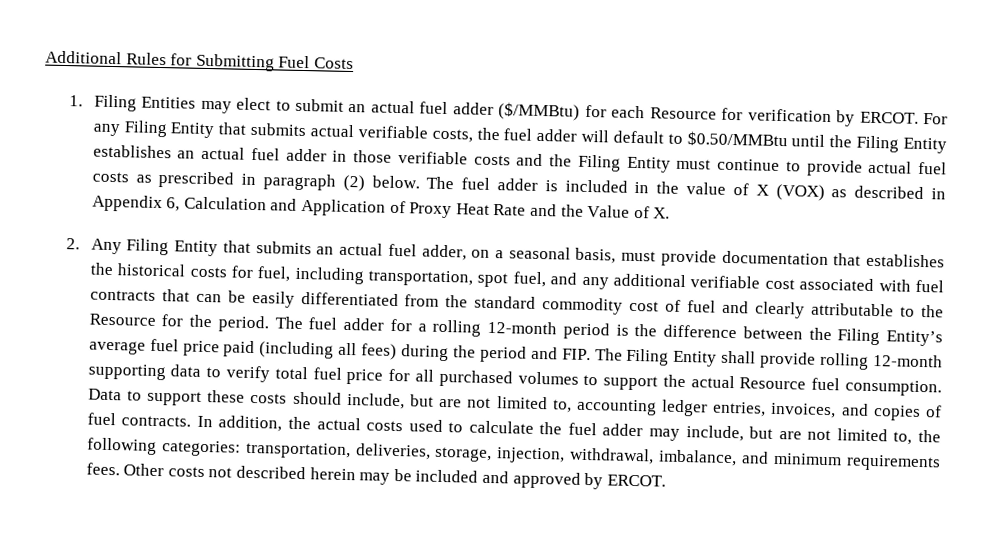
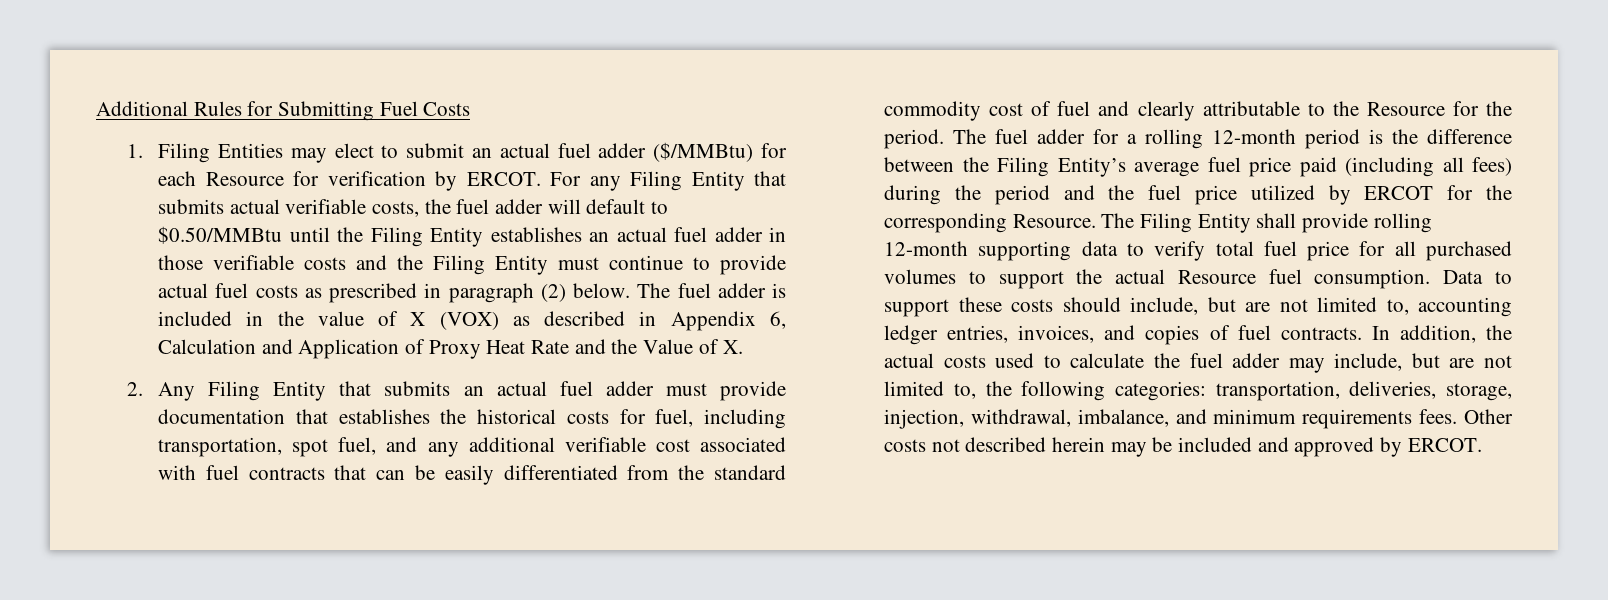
[421,244,617,264] adder, on a seasonal basis, -> [605,381,654,396] adder
[561,348,591,361] FIP. -> [1108,185,1512,205] [884,213,1096,233] the fuel price utilized by ERCOT for the corresponding Resource.

